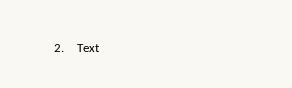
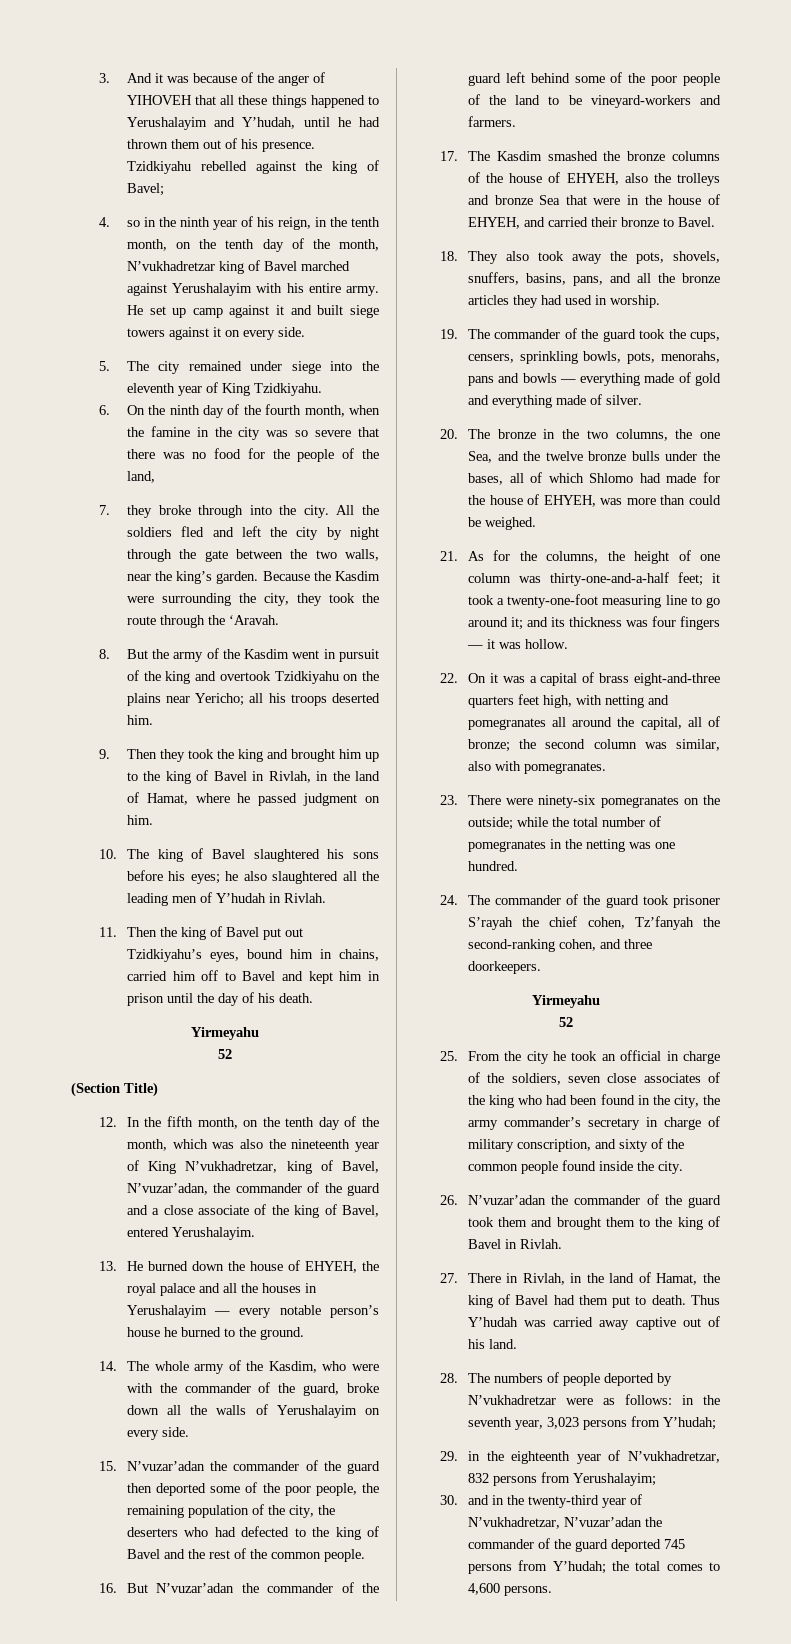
[53,44,100,52] 2. Text -> [98,72,325,86] [126,95,379,108] [126,117,380,130] [126,138,315,152] [126,160,379,174] [126,183,164,196] [98,216,381,230] [126,238,380,252] [126,260,350,274] [126,283,379,296] [126,305,380,318] [126,327,305,340] [98,361,379,374] [126,382,322,396] [98,404,381,418] [126,426,380,440] [126,448,380,462] [126,471,155,483] [98,505,379,518] [126,526,379,540] [126,549,379,562] [126,571,380,584] [126,593,380,606] [126,615,279,628] [98,648,380,662] [126,670,379,684] [126,693,380,706] [126,715,153,725] [98,749,380,762] [126,770,380,784] [126,792,380,806] [126,815,153,825] [98,848,379,862] [126,870,379,884] [126,892,326,906] [98,926,303,940] [126,949,380,962] [126,970,381,984] [126,992,313,1006] [191,1027,259,1040] [218,1049,232,1059] [71,1082,158,1097] [98,1116,379,1130] [126,1139,379,1152] [126,1160,379,1174] [126,1182,380,1196] [126,1204,380,1218] [126,1227,255,1240] [98,1260,380,1273] [126,1283,317,1296] [126,1305,380,1318] [126,1327,304,1340] [98,1360,379,1374] [126,1382,379,1396] [126,1404,380,1418] [126,1427,189,1440] [98,1460,380,1474] [126,1482,380,1496] [126,1504,335,1518] [126,1526,379,1540] [126,1548,365,1562] [98,1582,379,1593] [467,72,720,86] [467,94,721,108] [467,116,516,127] [439,151,720,161] [467,172,720,186] [467,194,720,205] [467,217,715,229] [439,251,720,264] [467,272,720,286] [467,295,660,308] [439,328,720,342] [467,351,720,364] [467,372,721,386] [467,394,642,408] [439,429,720,441] [467,451,720,463] [467,472,720,485] [467,494,721,507] [467,517,536,530] [439,550,720,564] [467,572,720,586] [467,594,720,608] [467,616,720,630] [466,639,568,649] [439,672,720,686] [467,694,669,708] [467,716,720,730] [467,739,720,752] [467,761,606,774] [439,795,720,808] [467,816,661,830] [467,839,675,852] [467,861,518,871] [439,894,720,908] [467,916,720,930] [467,939,652,952] [467,961,541,974] [532,995,600,1008] [559,1017,573,1027] [439,1050,720,1064] [467,1072,720,1085] [467,1094,720,1108] [467,1116,720,1130] [467,1138,684,1152] [467,1160,683,1174] [439,1194,721,1208] [467,1216,720,1230] [467,1239,562,1249] [439,1272,720,1285] [467,1294,720,1308] [467,1316,720,1330] [467,1339,517,1349] [439,1372,672,1386] [467,1394,720,1405] [467,1416,716,1430] [439,1450,720,1464] [467,1472,656,1486] [439,1494,642,1508] [467,1517,662,1529] [467,1538,685,1552] [467,1560,720,1574] [467,1583,552,1596] 3. And it was because of the anger of YIHOVEH that all these things happened to Yerushalayim and Y’hudah, until he had thrown them out of his presence. Tzidkiyahu rebelled against the king of Bavel; // 4. so in the ninth year of his reign, in the tenth month, on the tenth day of the month, N’vukhadretzar king of Bavel marched against Yerushalayim with his entire army. He set up camp against it and built siege towers against it on every side. // 5. The city remained under siege into the eleventh year of King Tzidkiyahu. // 6. On the ninth day of the fourth month, when the famine in the city was so severe that there was no food for the people of the land, // 7. they broke through into the city. All the soldiers fled and left the city by night through the gate between the two walls, near the king’s garden. Because the Kasdim were surrounding the city, they took the route through the ‘Aravah. // 8. But the army of the Kasdim went in pursuit of the king and overtook Tzidkiyahu on the plains near Yericho; all his troops deserted him. // 9. Then they took the king and brought him up to the king of Bavel in Rivlah, in the land of Hamat, where he passed judgment on him. // 10. The king of Bavel slaughtered his sons before his eyes; he also slaughtered all the leading men of Y’hudah in Rivlah. // 11. Then the king of Bavel put out Tzidkiyahu’s eyes, bound him in chains, carried him off to Bavel and kept him in prison until the day of his death. // Yirmeyahu // 52 // (Section Title) // 12. In the fifth month, on the tenth day of the month, which was also the nineteenth year of King N’vukhadretzar, king of Bavel, N’vuzar’adan, the commander of the guard and a close associate of the king of Bavel, entered Yerushalayim. // 13. He burned down the house of EHYEH, the royal palace and all the houses in Yerushalayim — every notable person’s house he burned to the ground. // 14. The whole army of the Kasdim, who were with the commander of the guard, broke down all the walls of Yerushalayim on every side. // 15. N’vuzar’adan the commander of the guard then deported some of the poor people, the remaining population of the city, the deserters who had defected to the king of Bavel and the rest of the common people. // 16. But N’vuzar’adan the commander of the guard left behind some of the poor people of the land to be vineyard-workers and farmers. // 17. The Kasdim smashed the bronze columns of the house of EHYEH, also the trolleys and bronze Sea that were in the house of EHYEH, and carried their bronze to Bavel. // 18. They also took away the pots, shovels, snuffers, basins, pans, and all the bronze articles they had used in worship. // 19. The commander of the guard took the cups, censers, sprinkling bowls, pots, menorahs, pans and bowls — everything made of gold and everything made of silver. // 20. The bronze in the two columns, the one Sea, and the twelve bronze bulls under the bases, all of which Shlomo had made for the house of EHYEH, was more than could be weighed. // 21. As for the columns, the height of one column was thirty-one-and-a-half feet; it took a twenty-one-foot measuring line to go around it; and its thickness was four fingers — it was hollow. // 22. On it was a capital of brass eight-and-three quarters feet high, with netting and pomegranates all around the capital, all of bronze; the second column was similar, also with pomegranates. // 23. There were ninety-six pomegranates on the outside; while the total number of pomegranates in the netting was one hundred. // 24. The commander of the guard took prisoner S’rayah the chief cohen, Tz’fanyah the second-ranking cohen, and three doorkeepers. // Yirmeyahu // 52 // 25. From the city he took an official in charge of the soldiers, seven close associates of the king who had been found in the city, the army commander’s secretary in charge of military conscription, and sixty of the common people found inside the city. // 26. N’vuzar’adan the commander of the guard took them and brought them to the king of Bavel in Rivlah. // 27. There in Rivlah, in the land of Hamat, the king of Bavel had them put to death. Thus Y’hudah was carried away captive out of his land. // 28. The numbers of people deported by N’vukhadretzar were as follows: in the seventh year, 3,023 persons from Y’hudah; // 29. in the eighteenth year of N’vukhadretzar, 832 persons from Yerushalayim; // 30. and in the twenty-third year of N’vukhadretzar, N’vuzar’adan the commander of the guard deported 745 persons from Y’hudah; the total comes to 4,600 persons.

